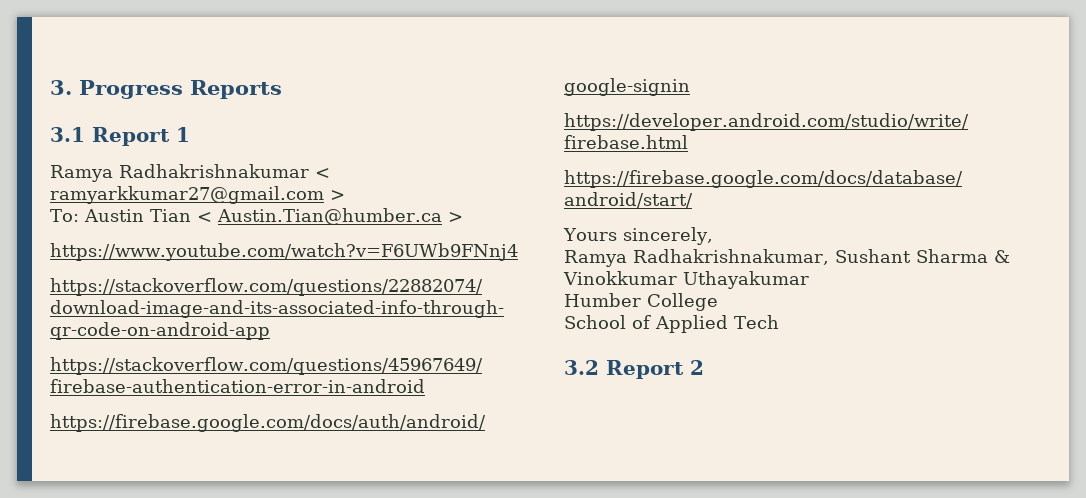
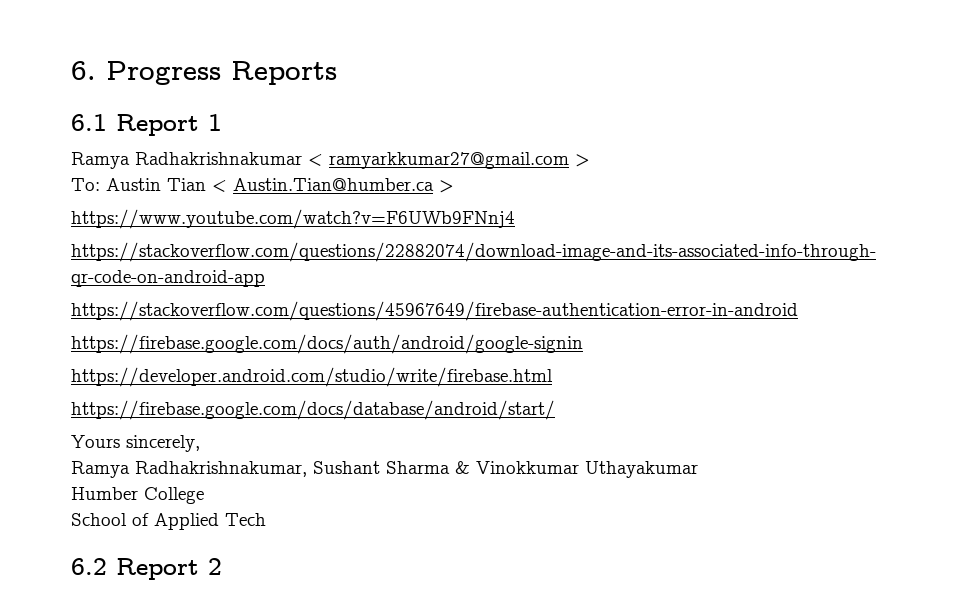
[50,80,72,95] 3. -> [71,61,96,80] 6.
[50,127,85,142] 3.1 -> [71,114,107,131] 6.1
[564,360,599,375] 3.2 -> [71,558,107,575] 6.2

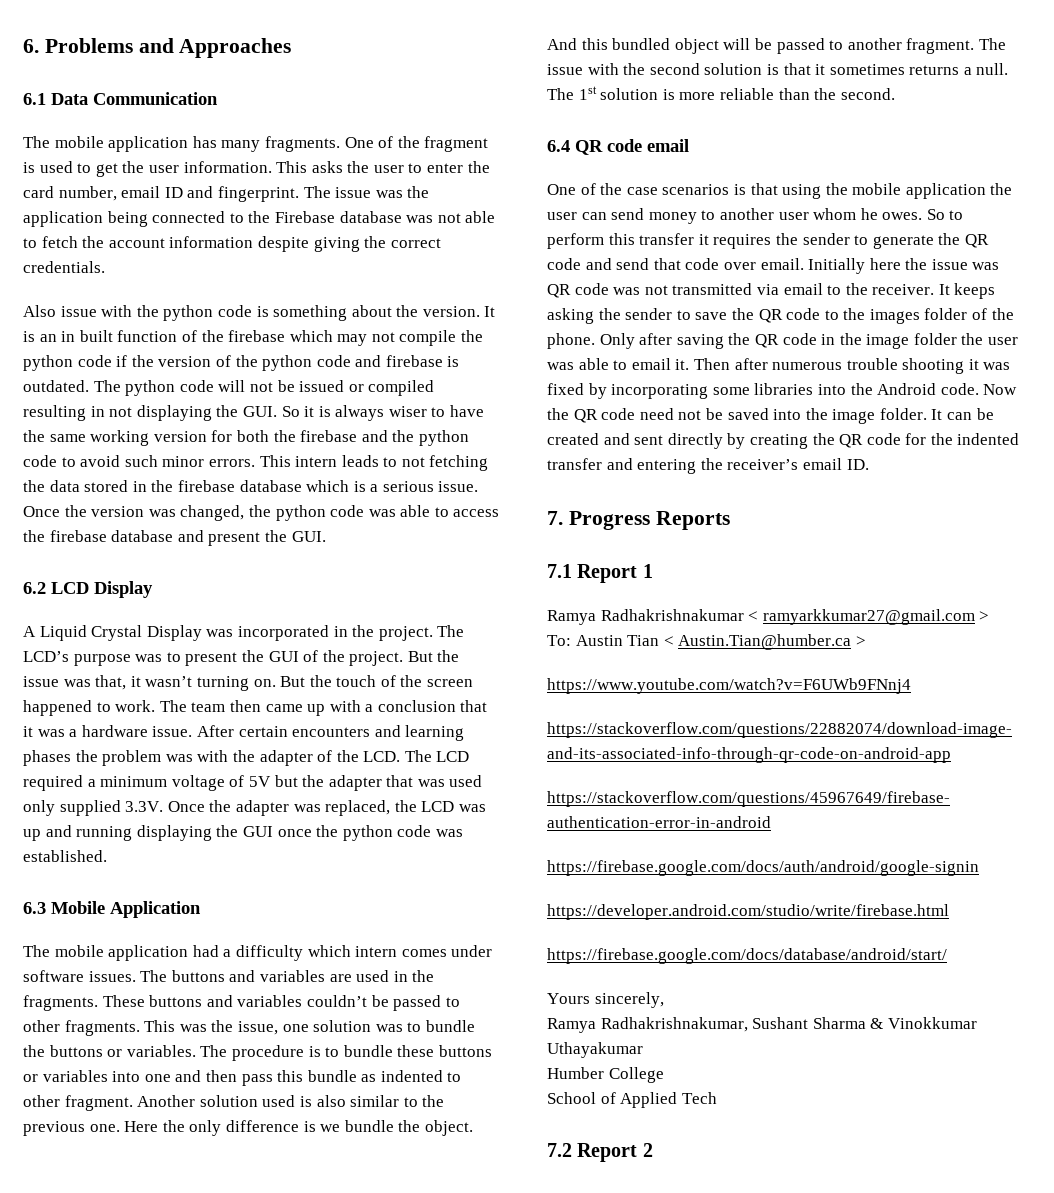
(96, 70) none -> [44,38,292,58] [23,92,218,105] [23,136,489,152] [23,161,490,177] [23,186,430,202] [23,211,496,227] [23,236,441,252] [23,261,105,273] [23,305,496,321] [23,330,484,346] [23,355,460,371] [23,380,435,396] [23,405,485,421] [23,430,469,446] [23,455,489,471] [23,480,479,492] [23,505,500,521] [23,530,326,546] [23,581,153,598] [23,625,465,641] [23,650,460,666] [23,675,474,691] [23,700,488,716] [23,725,465,741] [23,750,470,766] [23,775,483,791] [23,800,486,816] [23,825,463,841] [23,850,107,862] [23,901,201,918] [23,945,493,961] [23,970,435,982] [23,995,460,1011] [23,1020,475,1036] [23,1045,492,1061] [23,1070,462,1086] [23,1095,445,1111] [23,1120,473,1136] [547,38,1006,54] [547,63,1009,75] [547,86,895,100] [547,139,689,155] [547,183,1013,199] [547,208,964,224] [547,233,989,249] [547,258,1000,274] [547,283,996,299] [547,308,1014,324] [547,333,1019,349] [547,358,1011,374] [547,383,1018,399] [547,408,994,424] [547,433,1020,449] [547,458,869,474] [547,511,563,525] Problems and Approaches // 6.1 Data Communication // The mobile application has many fragments. One of the fragment is used to get the user information. This asks the user to enter the card number, email ID and fingerprint. The issue was the application being connected to the Firebase database was not able to fetch the account information despite giving the correct credentials. // Also issue with the python code is something about the version. It is an in built function of the firebase which may not compile the python code if the version of the python code and firebase is outdated. The python code will not be issued or compiled resulting in not displaying the GUI. So it is always wiser to have the same working version for both the firebase and the python code to avoid such minor errors. This intern leads to not fetching the data stored in the firebase database which is a serious issue. Once the version was changed, the python code was able to access the firebase database and present the GUI. // 6.2 LCD Display // A Liquid Crystal Display was incorporated in the project. The LCD’s purpose was to present the GUI of the project. But the issue was that, it wasn’t turning on. But the touch of the screen happened to work. The team then came up with a conclusion that it was a hardware issue. After certain encounters and learning phases the problem was with the adapter of the LCD. The LCD required a minimum voltage of 5V but the adapter that was used only supplied 3.3V. Once the adapter was replaced, the LCD was up and running displaying the GUI once the python code was established. // 6.3 Mobile Application // The mobile application had a difficulty which intern comes under software issues. The buttons and variables are used in the fragments. These buttons and variables couldn’t be passed to other fragments. This was the issue, one solution was to bundle the buttons or variables. The procedure is to bundle these buttons or variables into one and then pass this bundle as indented to other fragment. Another solution used is also similar to the previous one. Here the only difference is we bundle the object. And this bundled object will be passed to another fragment. The issue with the second solution is that it sometimes returns a null. The 1st solution is more reliable than the second. // 6.4 QR code email // One of the case scenarios is that using the mobile application the user can send money to another user whom he owes. So to perform this transfer it requires the sender to generate the QR code and send that code over email. Initially here the issue was QR code was not transmitted via email to the receiver. It keeps asking the sender to save the QR code to the images folder of the phone. Only after saving the QR code in the image folder the user was able to email it. Then after numerous trouble shooting it was fixed by incorporating some libraries into the Android code. Now the QR code need not be saved into the image folder. It can be created and sent directly by creating the QR code for the indented transfer and entering the receiver’s email ID. // 7.
[71,114,107,131] 6.1 -> [547,564,572,578] 7.1
[71,558,107,575] 6.2 -> [547,1143,572,1157] 7.2

